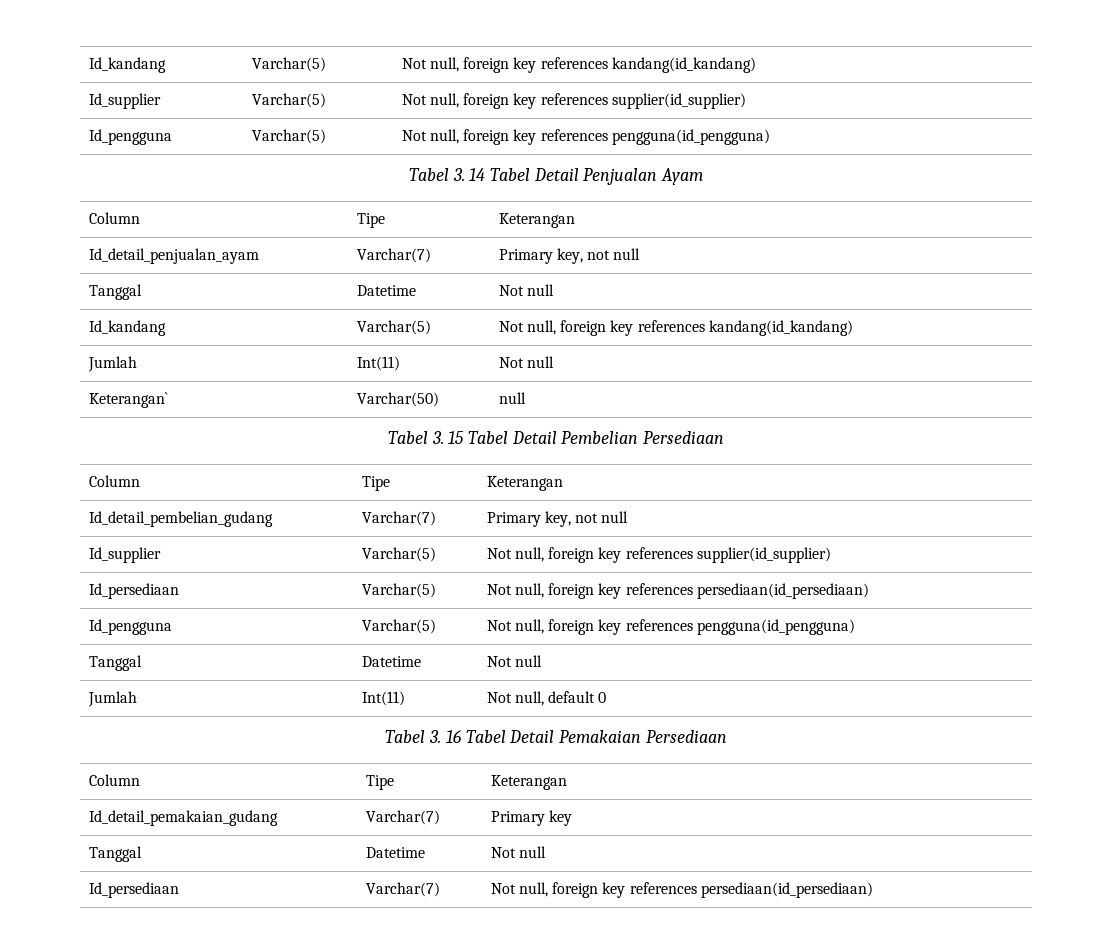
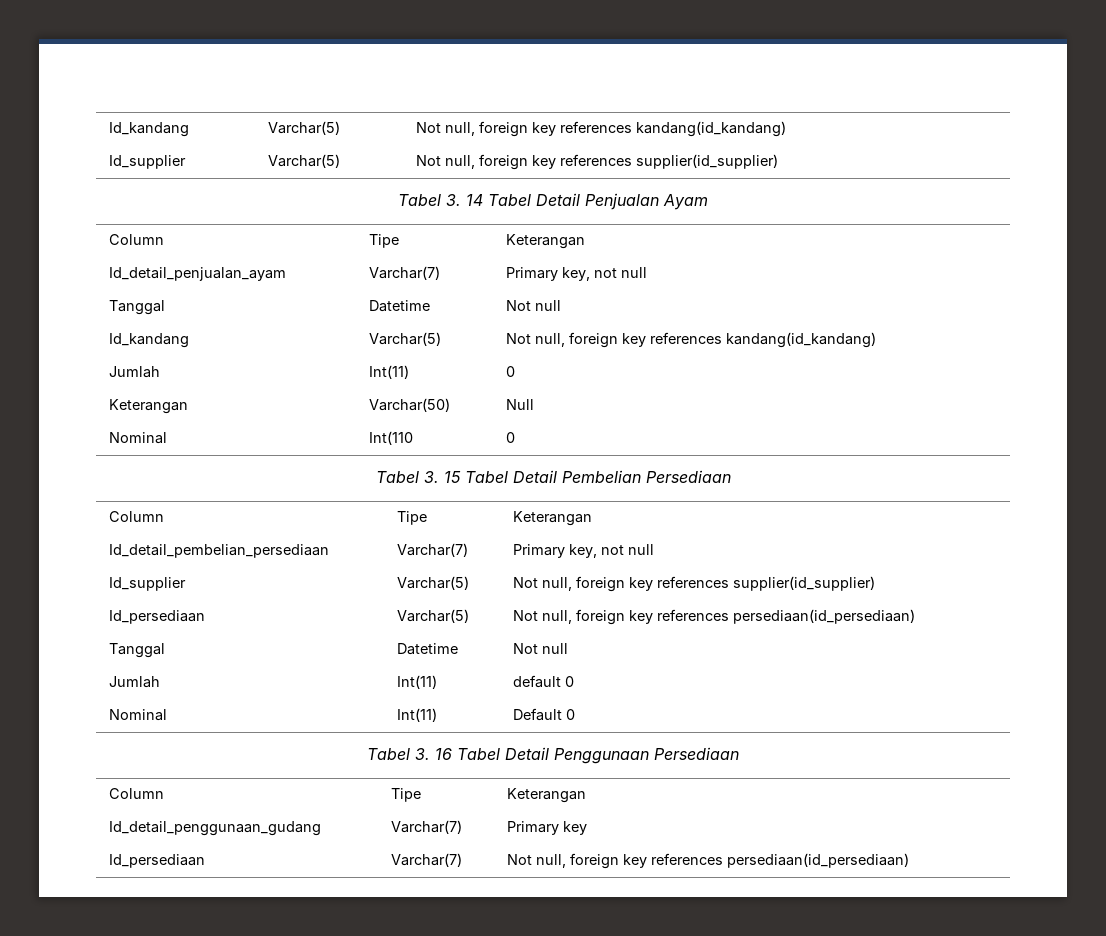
[88,129,172,145] [251,129,326,144] [401,129,771,145] // Id_pengguna | Varchar(5) | Not null, foreign key references pengguna(id_pengguna) -> (778, 161) none
[498,356,554,368] [88,392,168,408] [356,392,439,407] [498,392,526,404] Not null // Keterangan` | Varchar(50) | null -> [505,366,515,377] [108,399,188,414] [368,398,450,412] [505,399,534,410] [108,432,167,444] [368,431,413,445] [505,432,515,443] 0 // Keterangan | Varchar(50) | Null // Nominal | Int(110 | 0
[88,511,273,527] Id_detail_pembelian_gudang -> [108,544,329,558] Id_detail_pembelian_persediaan
[88,619,172,635] [361,619,436,634] [486,619,856,635] // Id_pengguna | Varchar(5) | Not null, foreign key references pengguna(id_pengguna) -> (915, 616) none
[486,691,544,706] Not null, -> (437, 682) none
(607, 697) none -> [108,709,167,721] [396,708,437,722] [512,708,575,721] // Nominal | Int(11) | Default 0
[558,730,727,743] [88,774,140,786] [365,775,394,790] [490,775,567,790] [88,810,278,826] Pemakaian Persediaan // Column | Tipe | Keterangan // Id_detail_pemakaian_gudang -> [554,747,739,764] [108,788,164,799] [390,788,421,802] [506,788,586,803] [108,821,321,836] Penggunaan Persediaan // Column | Tipe | Keterangan // Id_detail_penggunaan_gudang
[88,846,142,862] [365,847,425,858] [490,846,546,858] // Tanggal | Datetime | Not null -> (587, 828) none

